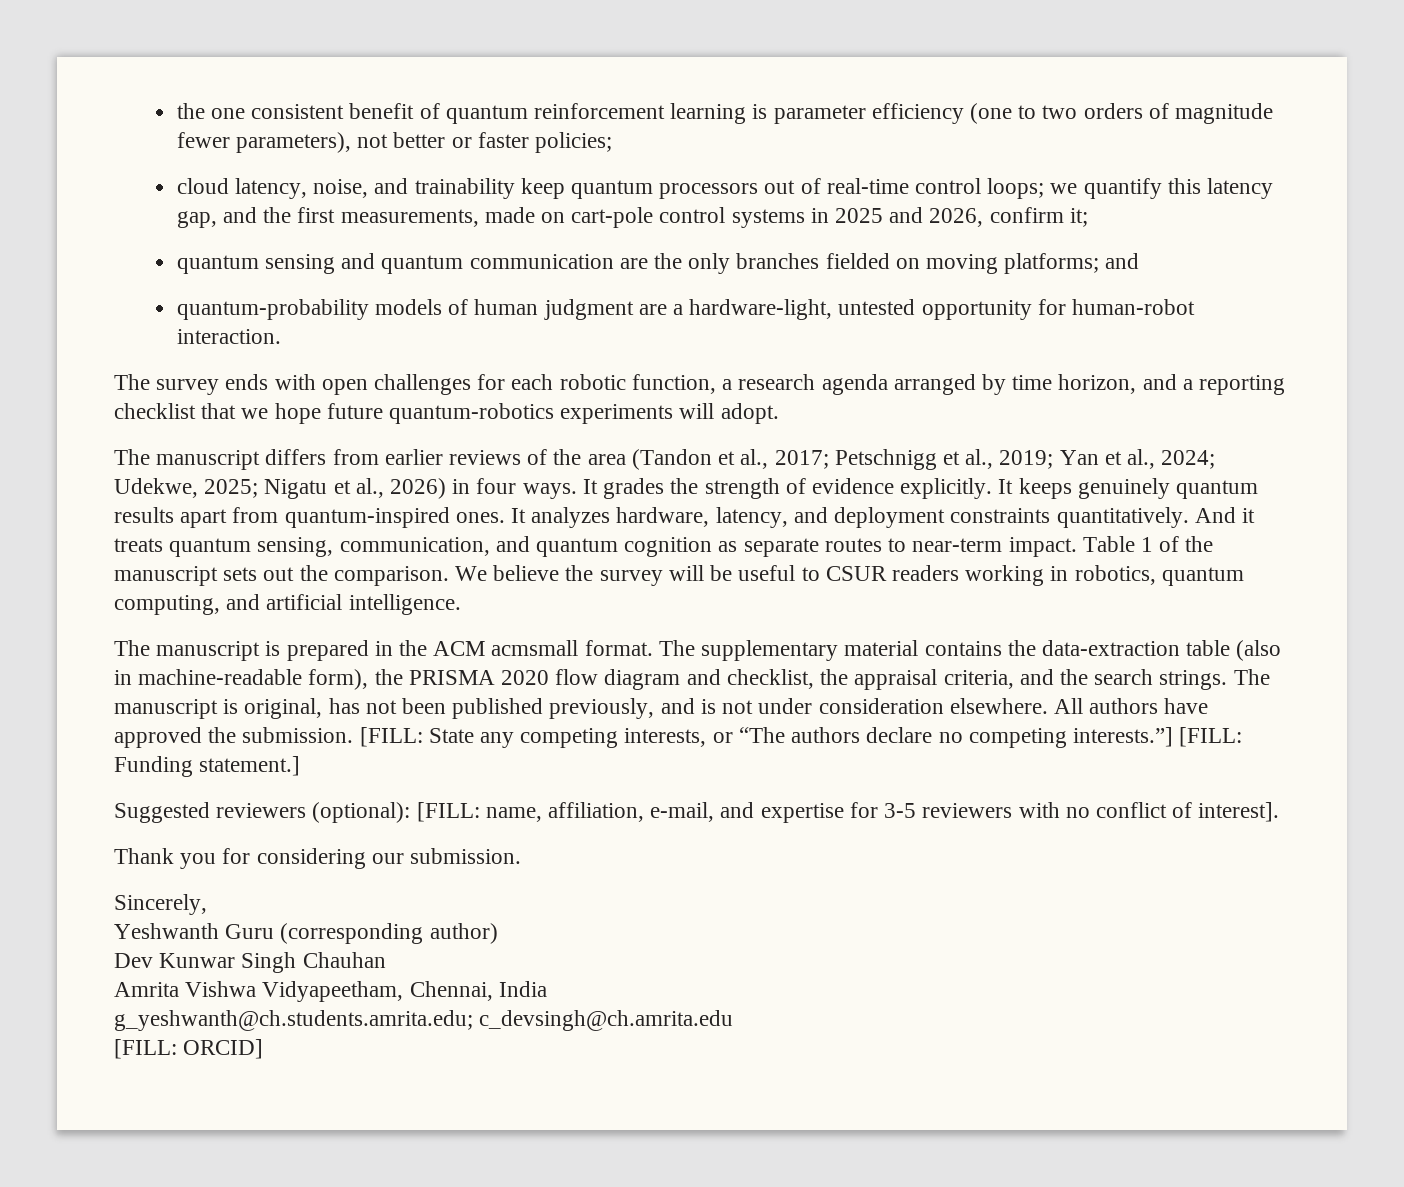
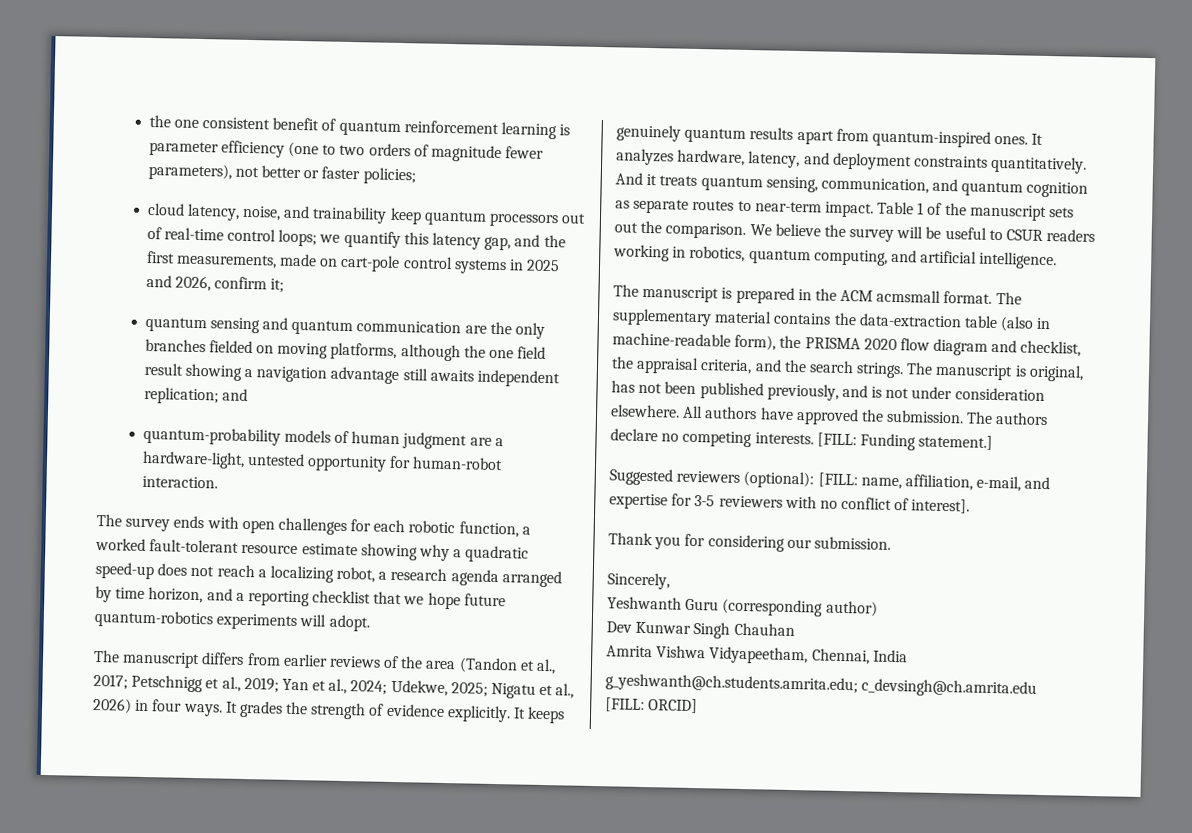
[1004,253,1100,274] platforms; -> [330,342,547,362] [143,362,560,388] [143,386,219,405] platforms, although the one field result showing a navigation advantage still awaits independent replication;
(733, 384) none -> [95,537,530,563] [95,561,388,583] worked fault-tolerant resource estimate showing why a quadratic speed-up does not reach a localizing robot, a
[359,727,785,748] [FILL: State any competing interests, or “The -> [966,411,994,424] The
[1072,727,1173,747] interests.”] -> [754,432,814,445] interests.

